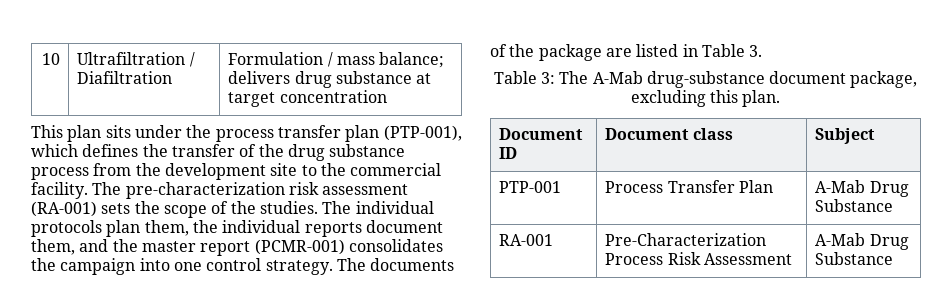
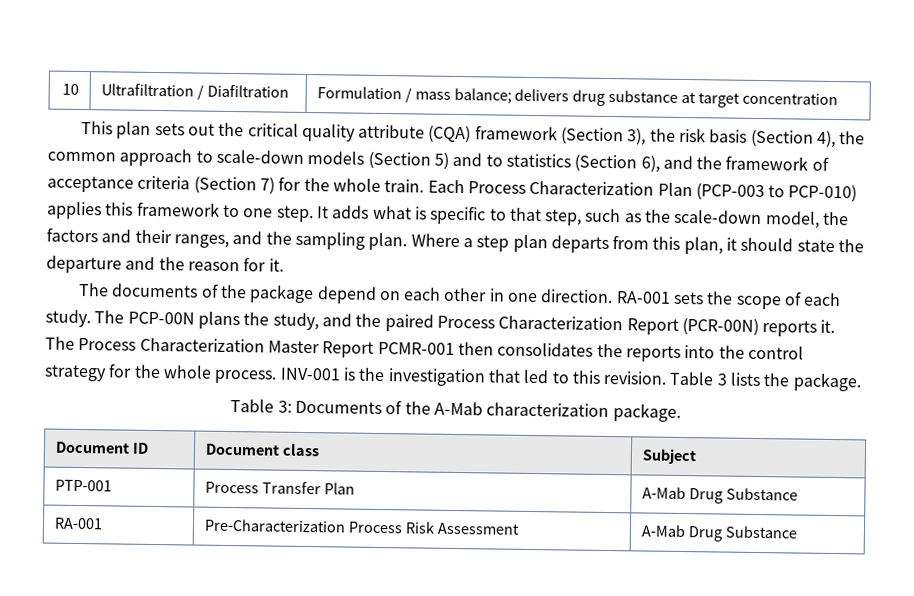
[105,125,462,142] [31,144,406,161] [31,163,442,180] [31,182,409,199] [31,201,434,218] [31,220,443,237] [31,239,443,256] [31,258,333,275] sits under the process transfer plan (PTP-001), which defines the transfer of the drug substance process from the development site to the commercial facility. The pre-characterization risk assessment (RA-001) sets the scope of the studies. The individual protocols plan them, the individual reports document them, and the master report (PCMR-001) consolidates the campaign into one control strategy. -> [154,122,866,149] [47,148,829,173] [47,175,858,203] [47,201,850,229] [46,227,865,255] [46,255,284,274] sets out the critical quality attribute (CQA) framework (Section 3), the risk basis (Section 4), the common approach to scale-down models (Section 5) and to statistics (Section 6), and the framework of acceptance criteria (Section 7) for the whole train. Each Process Characterization Plan (PCP-003 to PCP-010) applies this framework to one step. It adds what is specific to that step, such as the scale-down model, the factors and their ranges, and the sampling plan. Where a step plan departs from this plan, it should state the departure and the reason for it. //
[605,44,763,57] [493,71,918,88] [630,90,781,107] are listed in Table 3. // Table 3: The A-Mab drug-substance document package, excluding this plan. -> [316,286,842,310] [45,309,836,337] [45,336,804,362] [44,363,862,392] [230,399,681,422] depend on each other in one direction. RA-001 sets the scope of each study. The PCP-00N plans the study, and the paired Process Characterization Report (PCR-00N) reports it. The Process Characterization Master Report PCMR-001 then consolidates the reports into the control strategy for the whole process. INV-001 is the investigation that led to this revision. Table 3 lists the package. // Table 3: Documents of the A-Mab characterization package.

